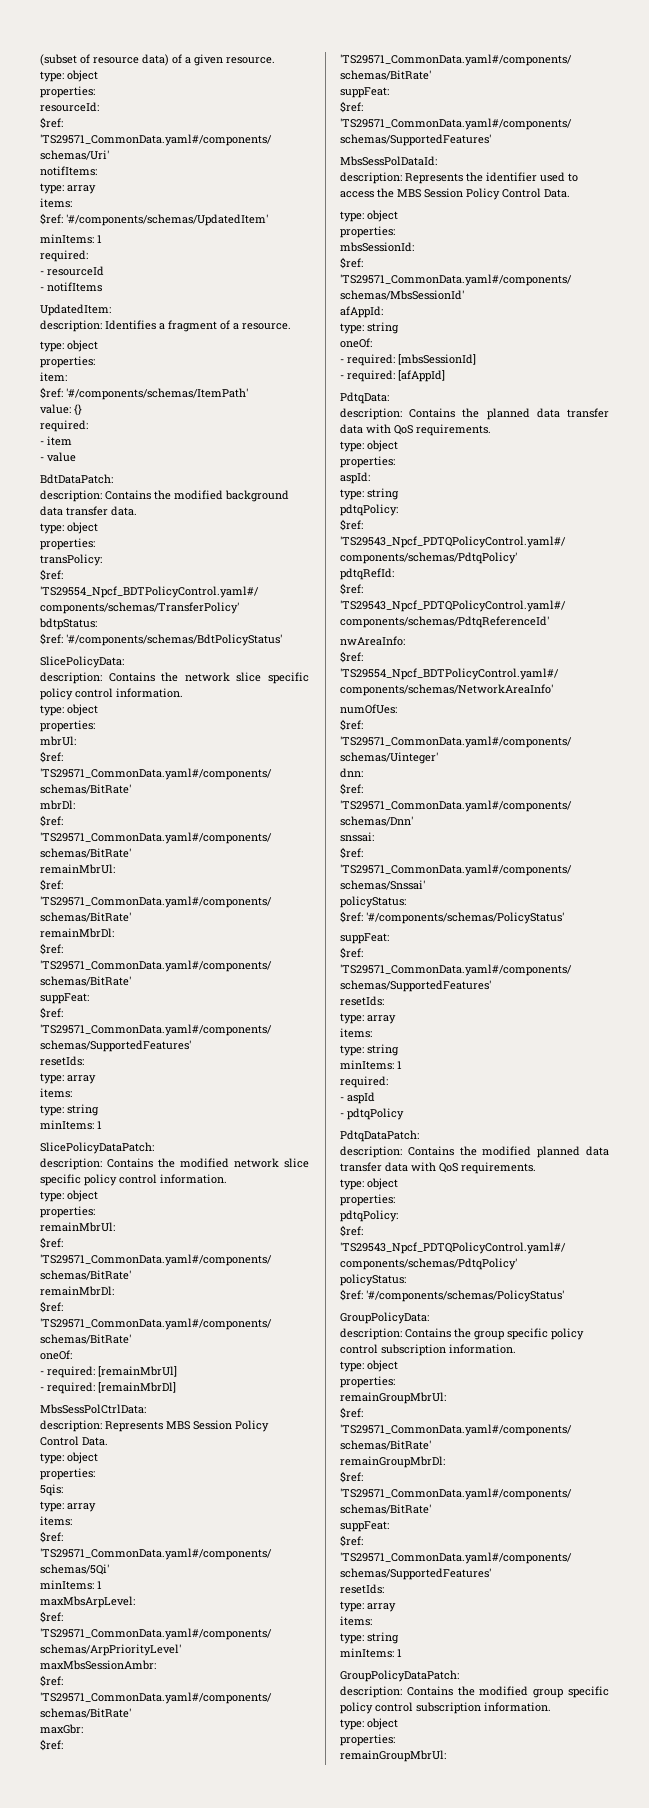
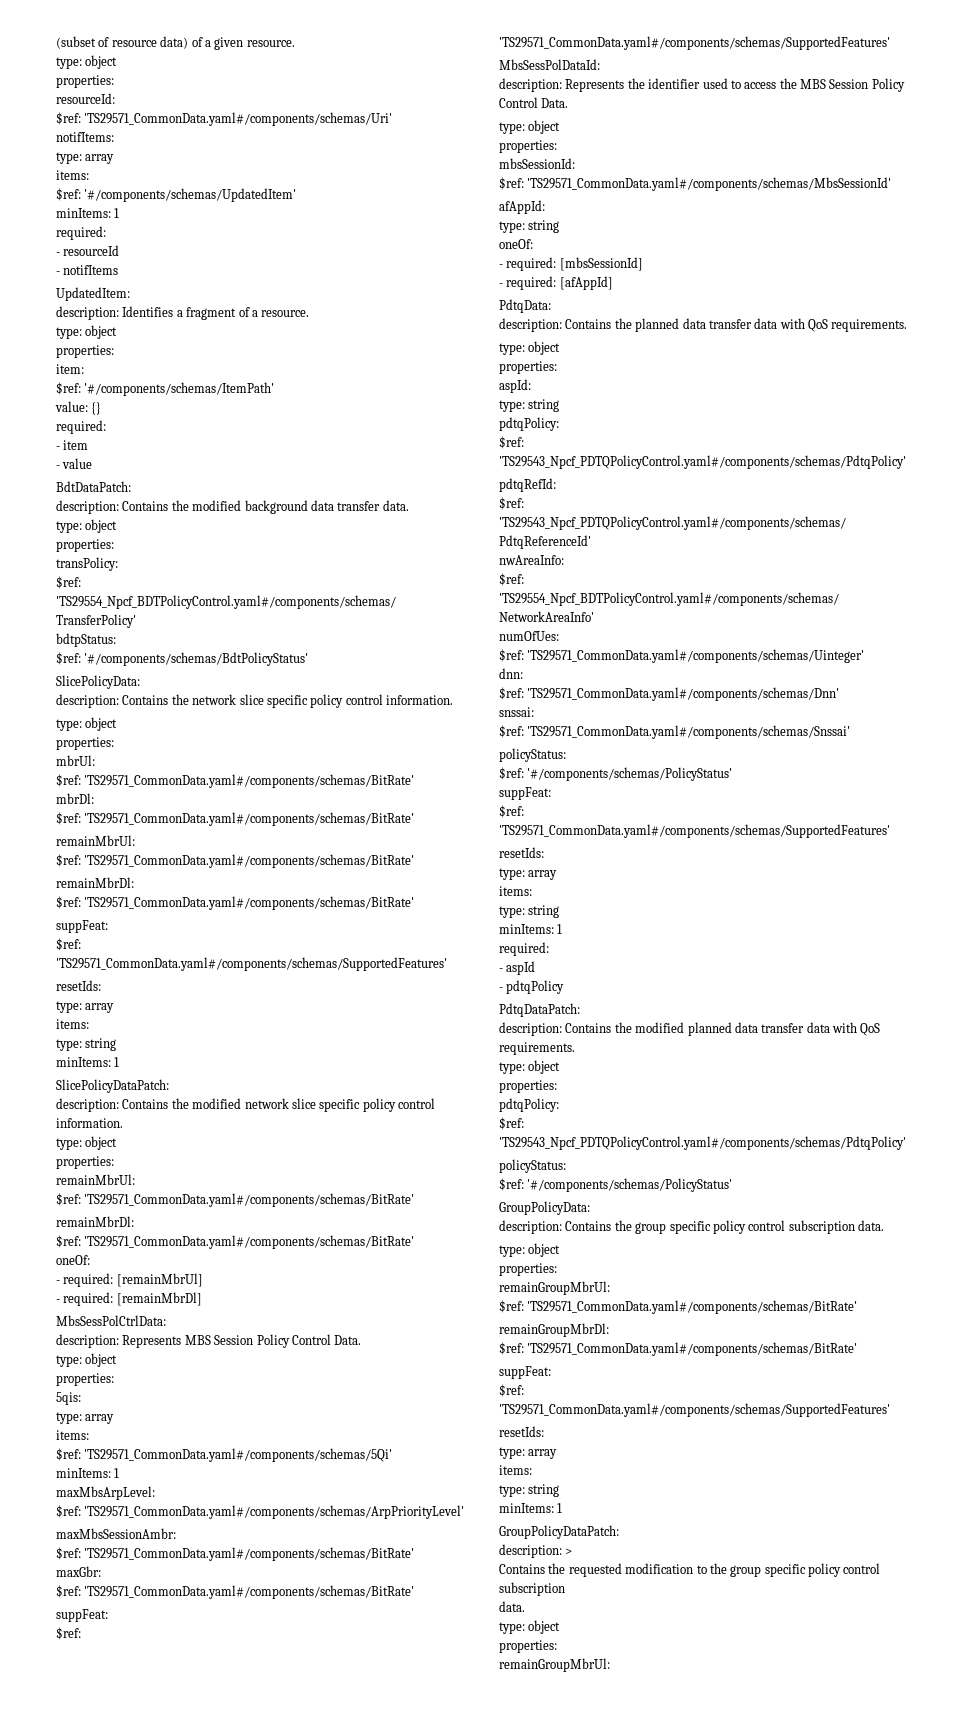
[449,1344,516,1354] information. -> [858,1220,884,1231] data.
[406,1686,609,1698] [340,1702,551,1714] Contains the modified group specific policy control subscription information. -> [565,1548,573,1555] [499,1563,881,1577] [499,1582,565,1596] [499,1601,525,1612] > // Contains the requested modification to the group specific policy control subscription // data.

